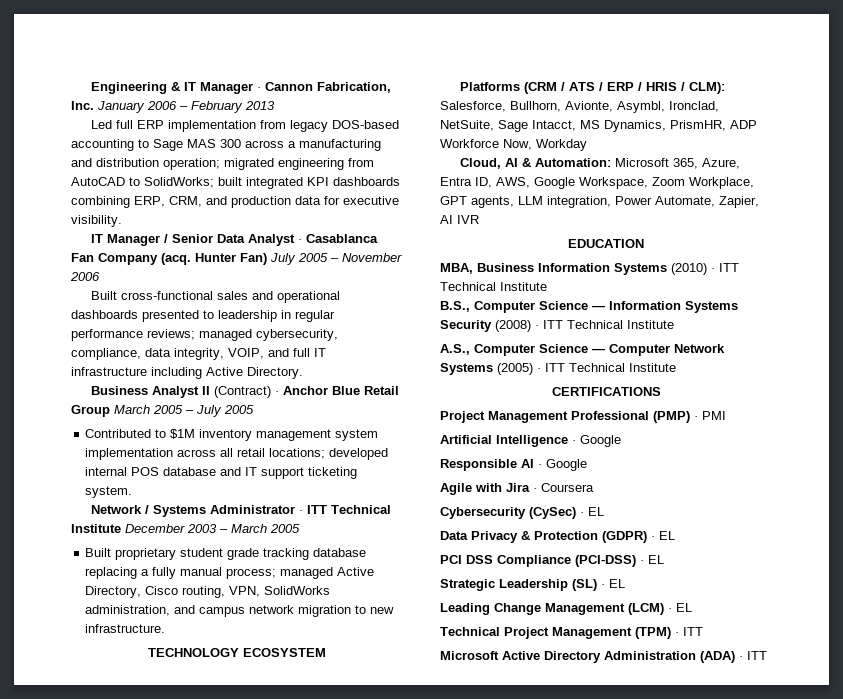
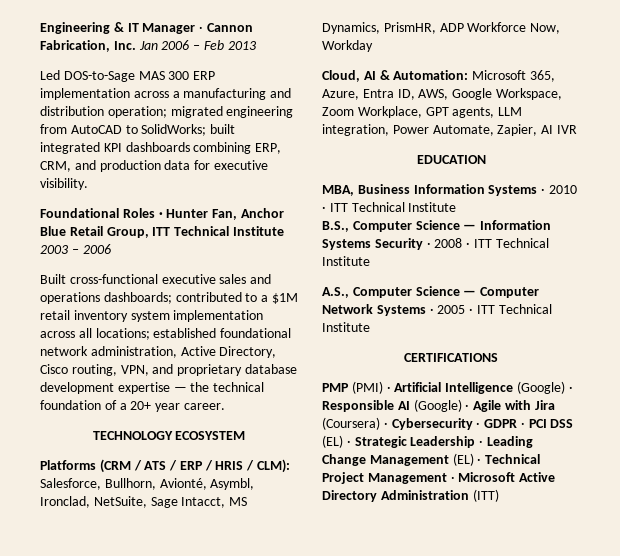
[97,101,145,113] January -> [138,41,158,50] Jan
[191,101,243,113] February -> [203,40,224,50] Feb
[115,120,399,132] [71,139,241,151] full ERP implementation from legacy DOS-based accounting to Sage MAS 300 -> [63,71,216,82] [40,88,130,100] DOS-to-Sage MAS 300 ERP implementation
[90,234,378,246] [71,253,402,265] IT Manager / Senior Data Analyst · Casablanca Fan Company (acq. Hunter Fan) July 2005 – November -> [40,208,284,220] [40,226,284,238] [40,245,79,254] Foundational Roles · Hunter Fan, Anchor Blue Retail Group, ITT Technical Institute 2003 –
(213, 295) none -> [161,274,216,284] executive
[276,291,340,303] [71,310,335,322] [71,329,338,341] [71,348,326,360] [71,367,303,379] [90,386,399,398] [71,405,254,417] [85,429,379,441] [85,448,389,460] [85,467,358,479] [85,486,133,498] [90,505,391,517] [71,524,300,533] [85,548,367,560] [85,567,334,579] operational dashboards presented to leadership in regular performance reviews; managed cybersecurity, compliance, data integrity, VOIP, and full IT infrastructure including Active Directory. // Business Analyst II (Contract) · Anchor Blue Retail Group March 2005 – July 2005 // Contributed to $1M inventory management system implementation across all retail locations; developed internal POS database and IT support ticketing system. // Network / Systems Administrator · ITT Technical Institute December 2003 – March 2005 // Built proprietary student grade tracking database replacing a fully manual process; managed -> [40,292,298,304] [40,310,264,322] [40,328,292,340] [40,346,177,358] operations dashboards; contributed to a $1M retail inventory system implementation across all locations; established foundational network administration,
[264,586,331,595] [85,605,395,617] [85,624,166,633] SolidWorks administration, and campus network migration to new infrastructure. -> [152,364,297,376] [40,382,265,394] [40,400,225,412] and proprietary database development expertise — the technical foundation of a 20+ year career.
[565,101,613,112] Avionte, -> [159,478,207,490] Avionté,
[671,263,707,275] (2010) -> [541,185,577,194] · 2010
[495,320,531,332] (2008) -> [426,238,463,248] · 2008
[497,363,533,375] (2005) -> [429,305,466,314] · 2005
[440,411,726,423] [440,435,621,447] [440,459,587,471] [440,483,594,495] [440,507,604,519] [440,531,675,543] [440,555,664,567] [440,579,625,591] [440,603,692,615] [440,627,703,639] Project Management Professional (PMP) · PMI // Artificial Intelligence · Google // Responsible AI · Google // Agile with Jira · Coursera // Cybersecurity (CySec) · EL // Data Privacy & Protection (GDPR) · EL // PCI DSS Compliance (PCI-DSS) · EL // Strategic Leadership (SL) · EL // Leading Change Management (LCM) · EL // Technical Project Management (TPM) · ITT // -> [322,381,573,394] [322,399,555,412] [322,417,574,430] [322,435,533,448] [322,453,541,466] [322,472,455,484] PMP (PMI) · Artificial Intelligence (Google) · Responsible AI (Google) · Agile with Jira (Coursera) · Cybersecurity · GDPR · PCI DSS (EL) · Strategic Leadership · Leading Change Management (EL) · Technical Project Management ·
[700,651,767,663] (ADA) · ITT -> [472,489,499,502] (ITT)

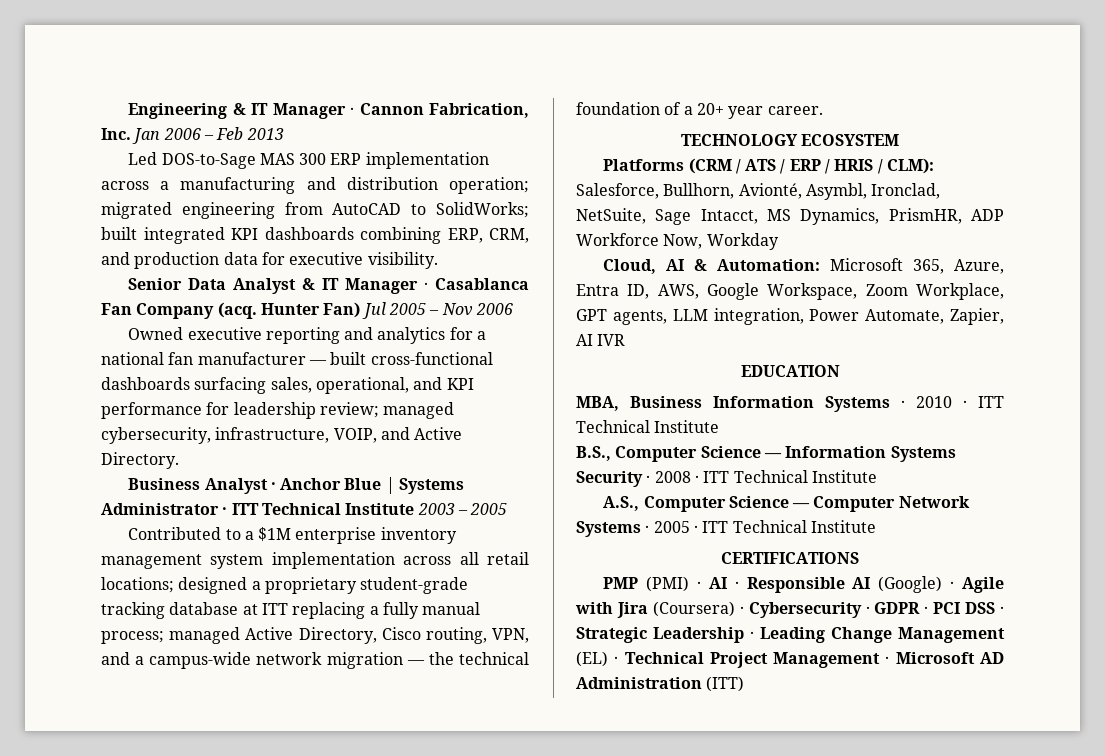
[40,208,284,220] [40,226,149,238] Foundational Roles · Hunter Fan, Anchor Blue Retail Group, -> [128,278,529,294] [101,302,513,319] [128,327,487,344] [101,352,493,365] [101,377,474,394] [101,402,455,419] [101,427,463,444] [101,452,179,469] [128,477,465,494] [101,503,228,515] Senior Data Analyst & IT Manager · Casablanca Fan Company (acq. Hunter Fan) Jul 2005 – Nov 2006 // Owned executive reporting and analytics for a national fan manufacturer — built cross-functional dashboards surfacing sales, operational, and KPI performance for leadership review; managed cybersecurity, infrastructure, VOIP, and Active Directory. // Business Analyst · Anchor Blue | Systems Administrator ·
[82,244,111,254] [40,274,272,284] [40,292,298,304] [40,310,264,322] [40,328,292,340] [40,346,177,358] 2006 // Built cross-functional executive sales and operations dashboards; contributed to a $1M retail inventory system implementation across all locations; established foundational network administration, -> [470,503,508,515] [128,527,457,544] [101,552,529,569] [101,577,469,594] [101,602,481,619] [101,627,241,644] 2005 // Contributed to a $1M enterprise inventory management system implementation across all retail locations; designed a proprietary student-grade tracking database at ITT replacing a fully manual process; managed
[177,364,297,376] [40,382,170,394] proprietary database development expertise -> [135,652,403,669] a campus-wide network migration
[394,381,565,394] Artificial Intelligence (Google) -> [708,577,727,589] AI
[322,435,343,448] (EL) -> (996, 608) none
[519,472,556,482] [322,490,377,502] Active Directory -> [980,652,1004,664] AD

